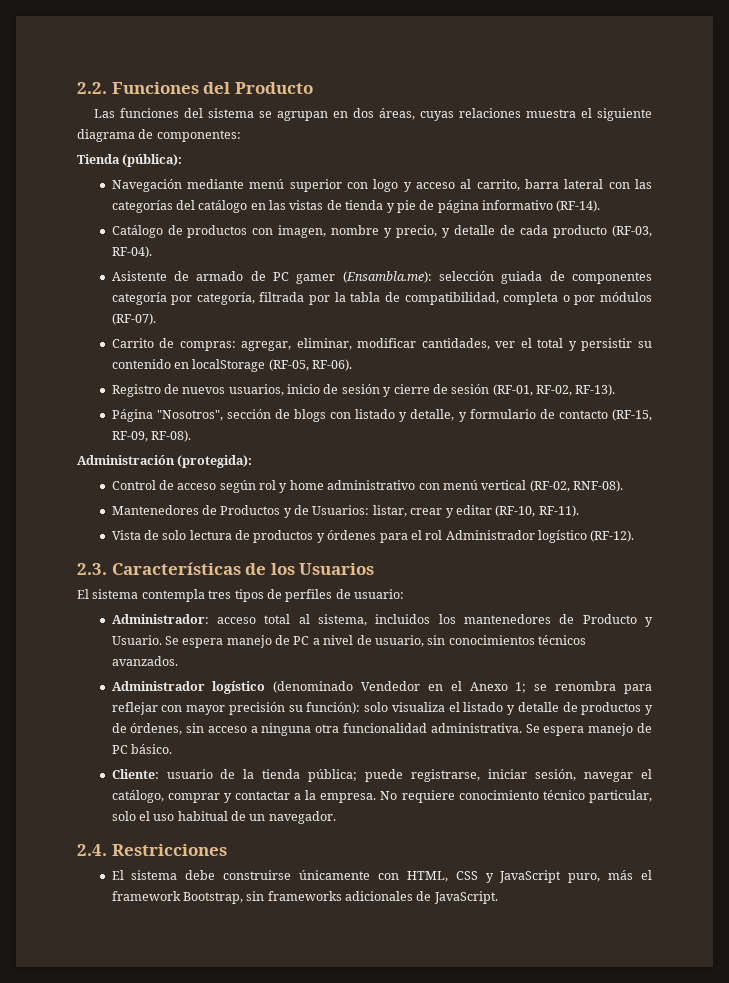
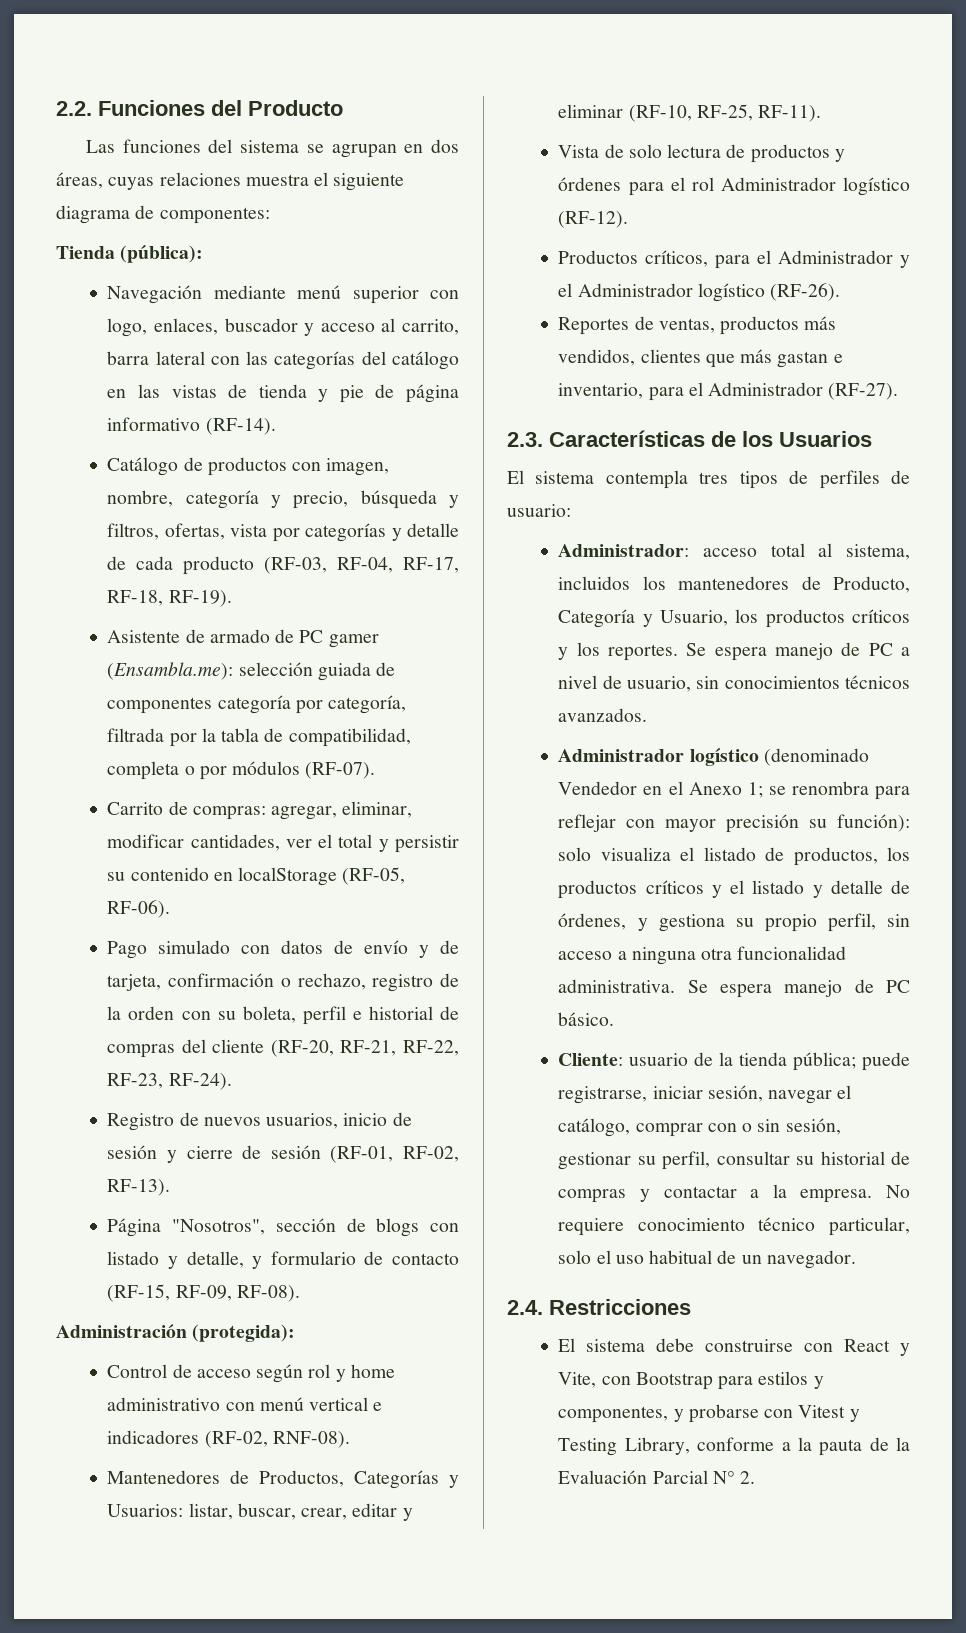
[373,179,399,192] logo -> [107,318,298,337] logo, enlaces, buscador
[331,225,438,238] nombre y precio, -> [107,490,459,509] [107,523,387,542] nombre, categoría y precio, búsqueda y filtros, ofertas, vista por categorías
[111,246,152,258] RF-04). -> [337,557,459,573] [107,590,232,607] RF-04, RF-17, RF-18, RF-19).
(353, 365) none -> [107,940,459,959] [107,973,460,992] [107,1006,459,1025] [107,1039,460,1058] [107,1073,232,1090] // Pago simulado con datos de envío y de tarjeta, confirmación o rechazo, registro de la orden con su boleta, perfil e historial de compras del cliente (RF-20, RF-21, RF-22, RF-23, RF-24).
(527, 485) none -> [373,1402,383,1411] [107,1430,200,1444] e indicadores
[220,505,536,518] Productos y de Usuarios: listar, crear y editar (RF-10, -> [259,1470,459,1489] [107,1503,413,1521] [558,104,753,122] Productos, Categorías y Usuarios: listar, buscar, crear, editar y eliminar (RF-10, RF-25,
(635, 536) none -> [558,250,910,269] [558,283,841,302] [558,316,837,335] [558,349,843,368] [558,382,899,401] // Productos críticos, para el Administrador y el Administrador logístico (RF-26). // Reportes de ventas, productos más vendidos, clientes que más gastan e inventario, para el Administrador (RF-27).
[582,614,653,627] [111,635,162,645] Producto y Usuario. -> [833,576,910,593] [558,609,910,628] [558,642,679,661] Producto, Categoría y Usuario, los productos críticos y los reportes.
[507,702,653,715] [111,723,183,735] y detalle de productos y de órdenes, -> [765,847,910,866] [558,880,910,899] [558,913,876,932] de productos, los productos críticos y el listado y detalle de órdenes, y gestiona su propio perfil,
(220, 798) none -> [707,1118,841,1135] [558,1151,910,1170] [558,1189,627,1203] con o sin sesión, gestionar su perfil, consultar su historial de compras
[299,870,652,883] [111,891,498,904] únicamente con HTML, CSS y JavaScript puro, más el framework Bootstrap, sin frameworks adicionales de JavaScript. -> [804,1339,910,1356] [558,1371,824,1390] [558,1404,860,1423] [558,1437,910,1456] [558,1470,756,1484] con React y Vite, con Bootstrap para estilos y componentes, y probarse con Vitest y Testing Library, conforme a la pauta de la Evaluación Parcial N° 2.

